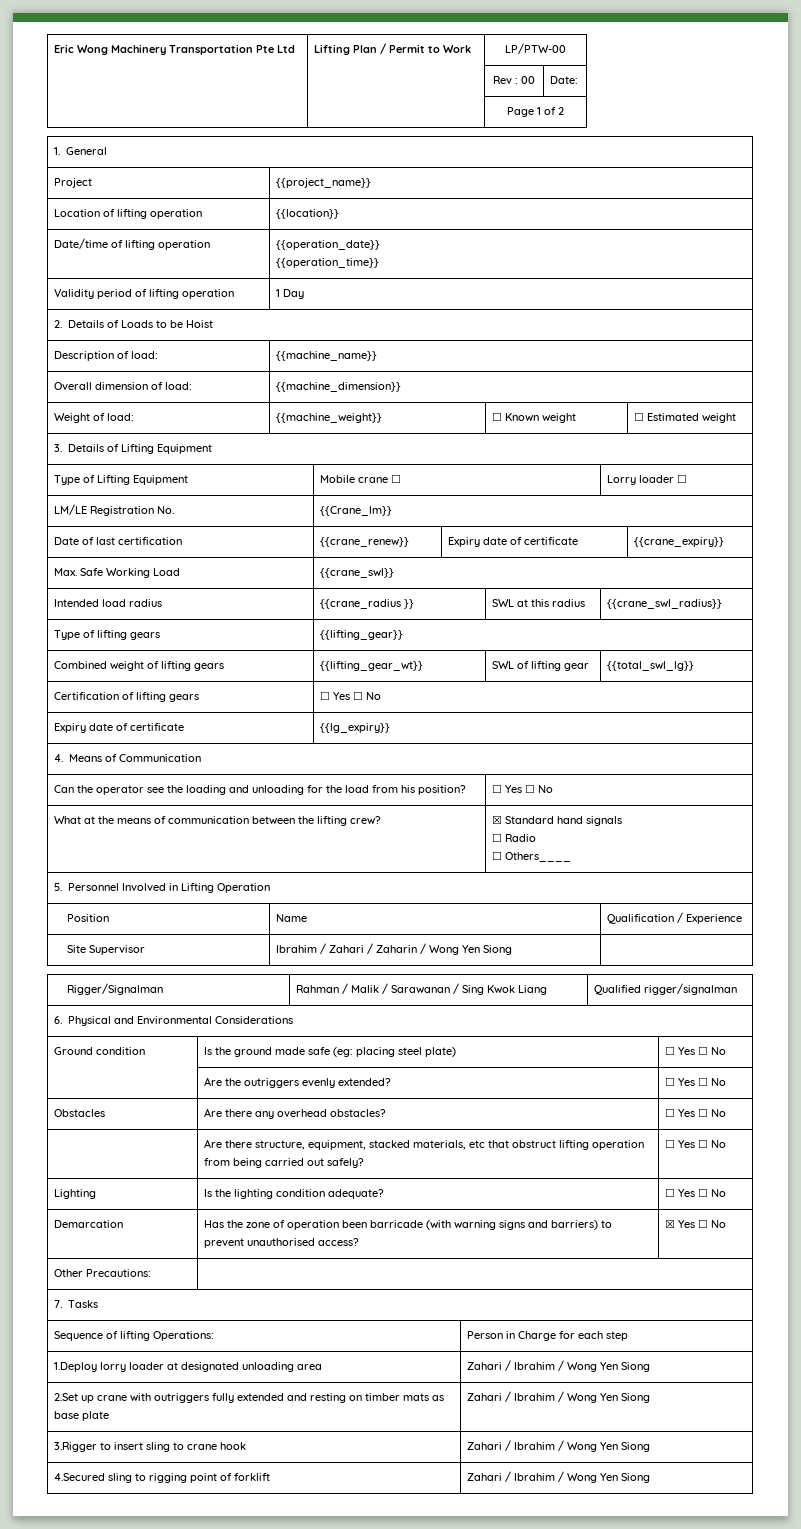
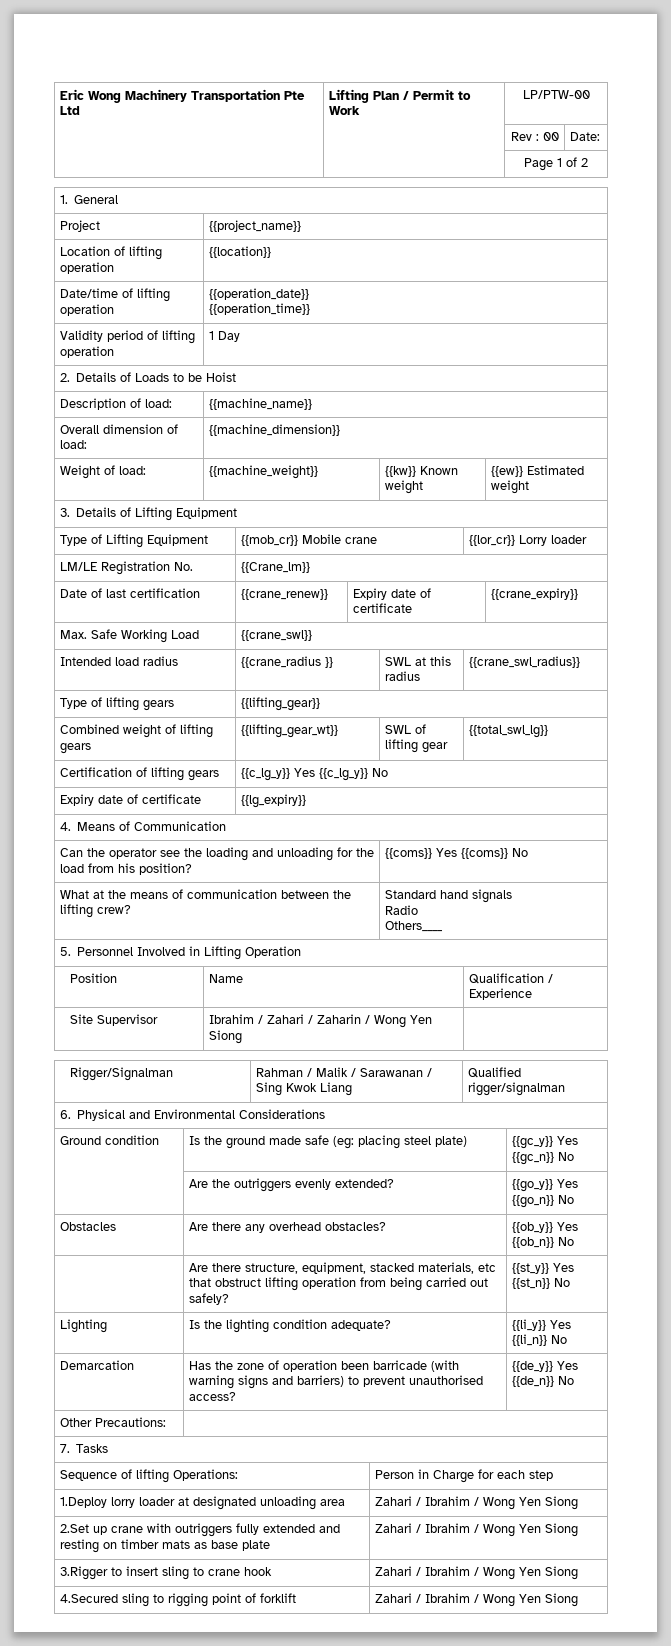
[492,412,503,421] ☐ -> [384,466,416,477] {{kw}}
[634,412,645,421] ☐ -> [490,466,523,477] {{ew}}
(189, 480) none -> [240,535,298,546] {{mob_cr}}
[391,474,402,483] ☐ | -> [468,535,515,546] | {{lor_cr}}
[677,474,688,483] ☐ -> (587, 539) none
[320,691,364,700] ☐ Yes ☐ -> [240,768,368,781] {{c_lg_y}} Yes {{c_lg_y}}
[492,784,536,793] ☐ Yes ☐ -> [384,848,508,859] {{coms}} Yes {{coms}}
[492,815,503,824] ☒ -> (131, 909) none
[492,833,503,842] ☐ -> (512, 896) none
[492,851,503,860] ☐ -> (418, 910) none
[665,1046,709,1055] ☐ Yes ☐ -> [511,1136,578,1149] [511,1152,554,1165] {{gc_y}} Yes {{gc_n}}
[665,1077,709,1086] ☐ Yes ☐ -> [511,1179,578,1192] [511,1195,554,1208] {{go_y}} Yes {{go_n}}
[665,1108,709,1117] ☐ Yes ☐ -> [511,1222,578,1233] [511,1237,554,1248] {{ob_y}} Yes {{ob_n}}
[665,1139,709,1148] ☐ Yes ☐ -> [511,1263,574,1274] [511,1278,550,1289] {{st_y}} Yes {{st_n}}
[665,1188,709,1197] ☐ Yes ☐ -> [511,1319,571,1331] [511,1334,547,1346] {{li_y}} Yes {{li_n}}
[665,1219,709,1228] ☒ Yes ☐ -> [511,1361,578,1372] [511,1376,554,1387] {{de_y}} Yes {{de_n}}

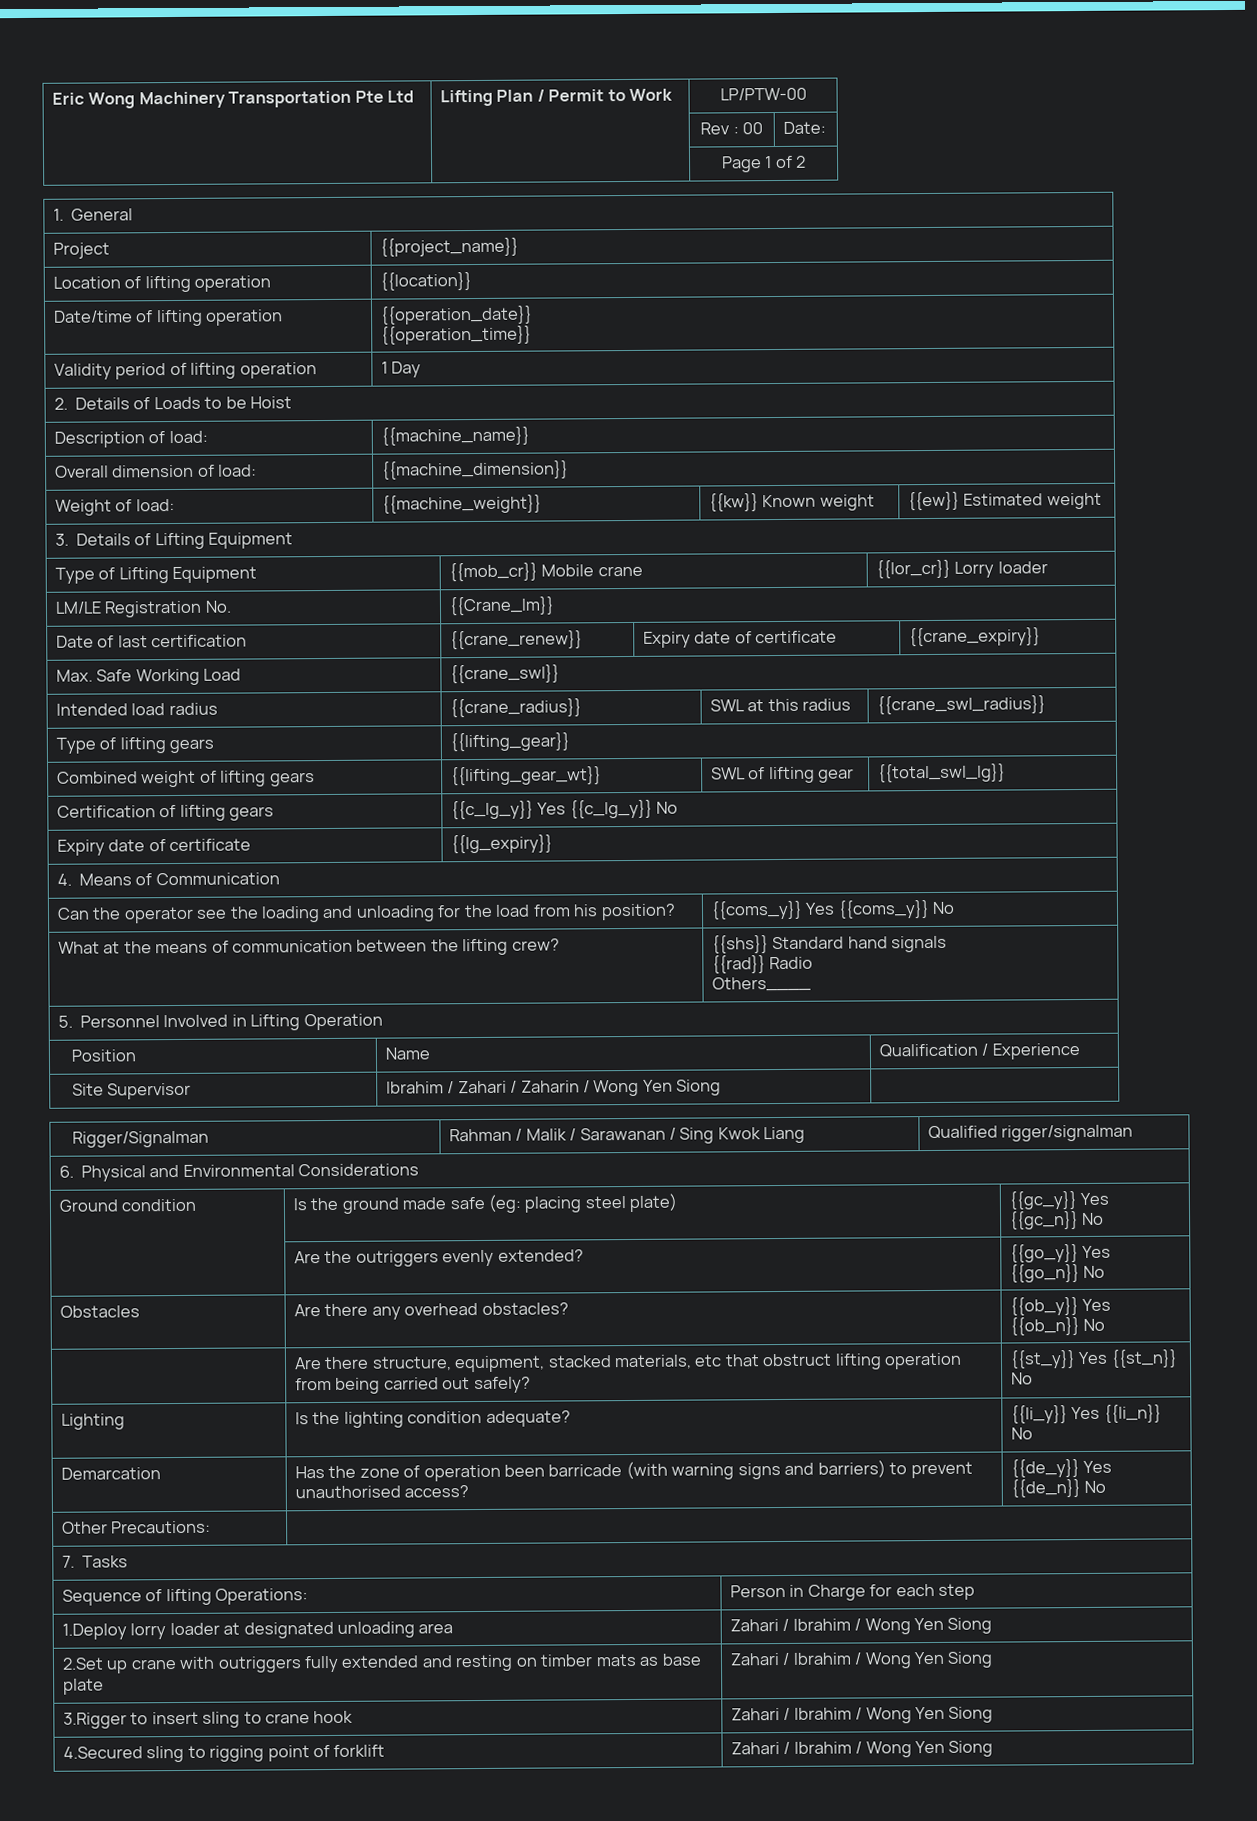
[240,656,333,668] {{crane_radius }} -> [449,698,582,718] {{crane_radius}}
[384,848,508,859] {{coms}} Yes {{coms}} -> [710,900,930,920] {{coms_y}} Yes {{coms_y}}
(131, 909) none -> [711,935,769,954] {{shs}}
(512, 896) none -> [711,955,766,974] {{rad}}

